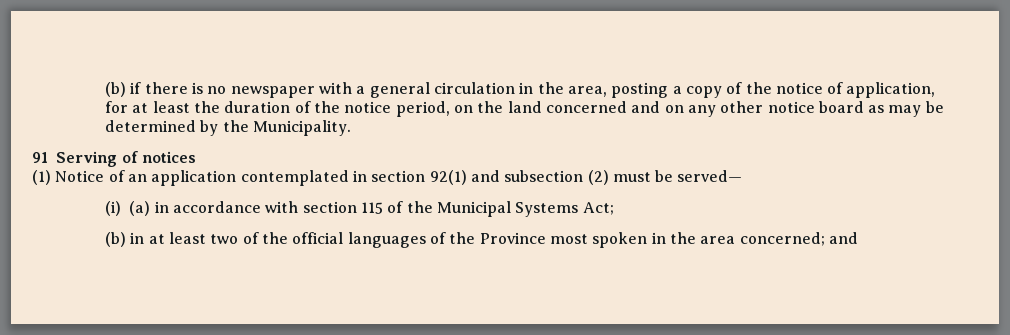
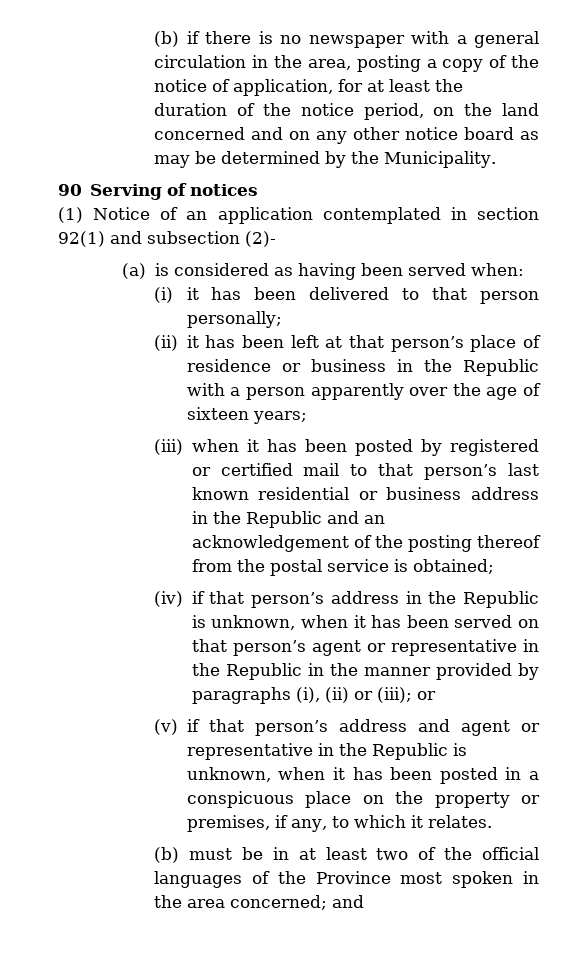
[32,152,48,163] 91 -> [58,184,82,196] 90
[587,170,743,185] [105,201,614,217] [105,232,127,247] (2) must be served— // (i) (a) in accordance with section 115 of the Municipal Systems Act; // (b) -> [245,231,276,247] [122,263,524,280] [154,287,539,304] [186,311,282,328] [154,335,541,352] [186,359,539,376] [186,383,541,400] [186,407,307,424] [154,439,539,456] [191,463,540,480] [191,487,539,500] [191,511,385,528] [191,535,541,552] [191,559,494,576] [154,591,539,608] [191,615,539,630] [191,639,539,656] [191,663,539,680] [191,687,436,704] [154,719,540,736] [186,743,467,760] [186,767,539,784] [186,791,541,808] [186,815,492,832] [154,847,264,863] (2)- // (a) is considered as having been served when: // (i) it has been delivered to that person personally; // (ii) it has been left at that person’s place of residence or business in the Republic with a person apparently over the age of sixteen years; // (iii) when it has been posted by registered or certified mail to that person’s last known residential or business address in the Republic and an acknowledgement of the posting thereof from the postal service is obtained; // (iv) if that person’s address in the Republic is unknown, when it has been served on that person’s agent or representative in the Republic in the manner provided by paragraphs (i), (ii) or (iii); or // (v) if that person’s address and agent or representative in the Republic is unknown, when it has been posted in a conspicuous place on the property or premises, if any, to which it relates. // (b) must be

